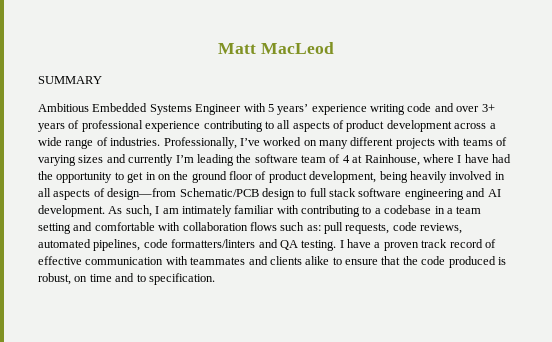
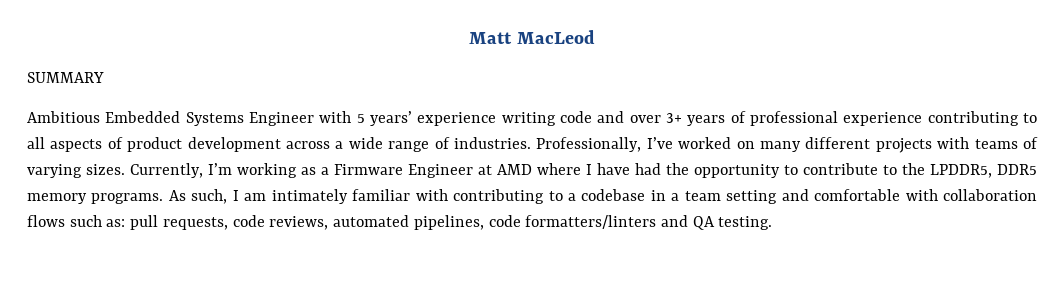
[78,154,420,166] sizes and currently I’m leading the software team of 4 at Rainhouse, -> [86,163,532,178] sizes. Currently, I’m working as a Firmware Engineer at AMD
[127,171,505,183] [38,188,501,200] [38,205,105,217] get in on the ground floor of product development, being heavily involved in all aspects of design—from Schematic/PCB design to full stack software engineering and AI development. -> [803,163,1037,178] [27,193,164,204] contribute to the LPDDR5, DDR5 memory programs.
[339,239,496,251] [38,256,506,268] [38,273,215,285] I have a proven track record of effective communication with teammates and clients alike to ensure that the code produced is robust, on time and to specification. -> (773, 223) none

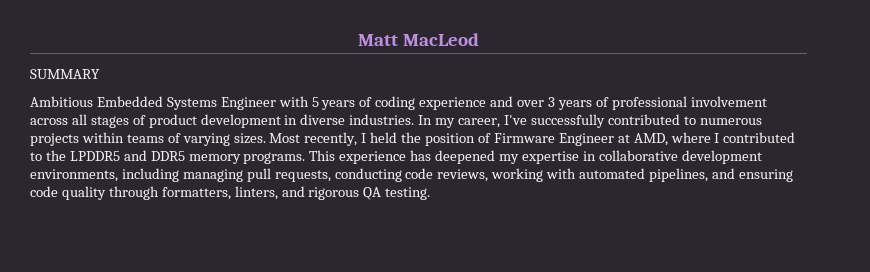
[369,111,592,126] years’ experience writing code -> [321,96,487,110] years of coding experience
[666,113,682,123] 3+ -> [547,97,555,107] 3
[843,111,1038,126] [27,137,1038,153] [27,163,329,178] experience contributing to all aspects of product development across a wide range of industries. Professionally, I’ve worked on many different projects with teams of varying sizes. Currently, I’m working as a -> [690,96,767,107] [30,114,762,128] [30,132,491,146] involvement across all stages of product development in diverse industries. In my career, I've successfully contributed to numerous projects within teams of varying sizes. Most recently, I held the position of
[497,164,532,175] AMD -> [633,133,668,146] AMD,
[597,163,1037,178] [27,189,1038,204] [27,215,126,227] have had the opportunity to contribute to the LPDDR5, DDR5 memory programs. As such, I am intimately familiar with contributing to a codebase in a team setting and comfortable with collaboration flows such as: -> [723,132,796,143] [30,150,762,164] [30,168,243,182] contributed to the LPDDR5 and DDR5 memory programs. This experience has deepened my expertise in collaborative development environments, including managing
(228, 223) none -> [334,168,402,182] conducting
[333,215,688,230] automated pipelines, code formatters/linters and -> [491,168,793,182] [30,186,360,200] working with automated pipelines, and ensuring code quality through formatters, linters, and rigorous

